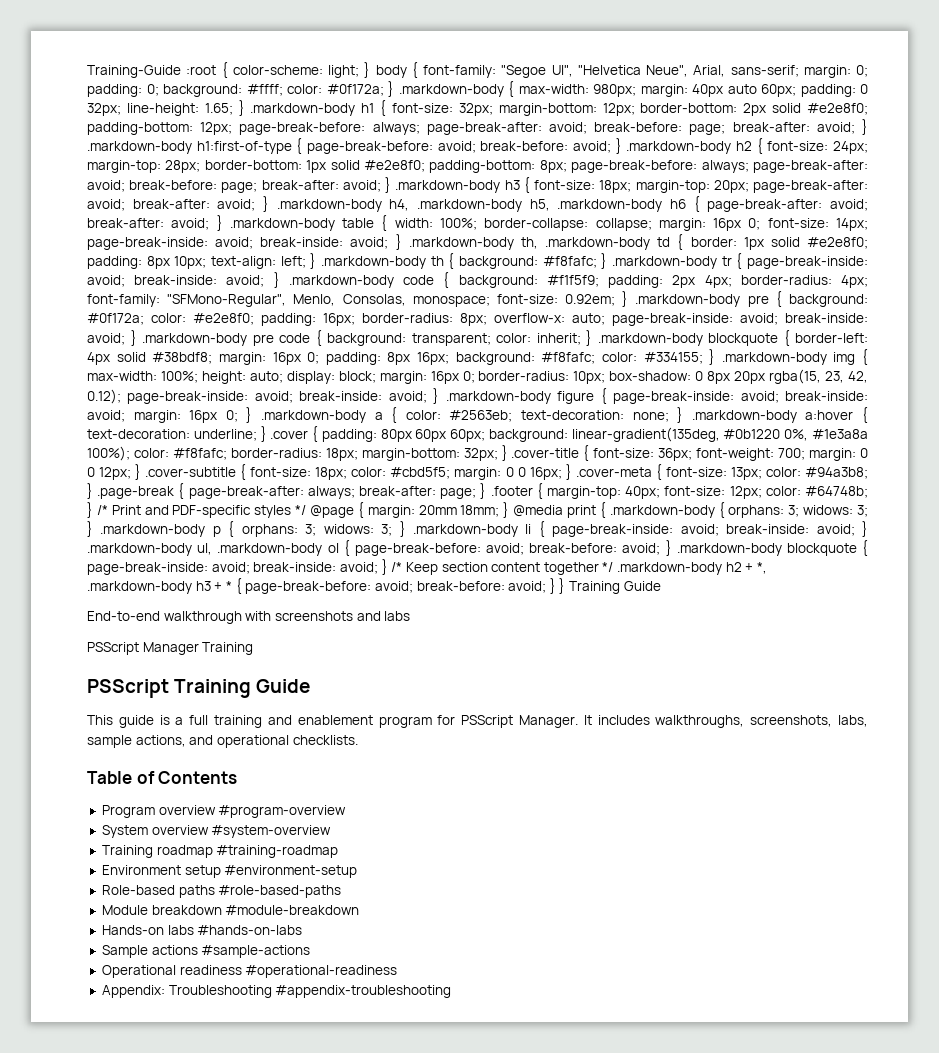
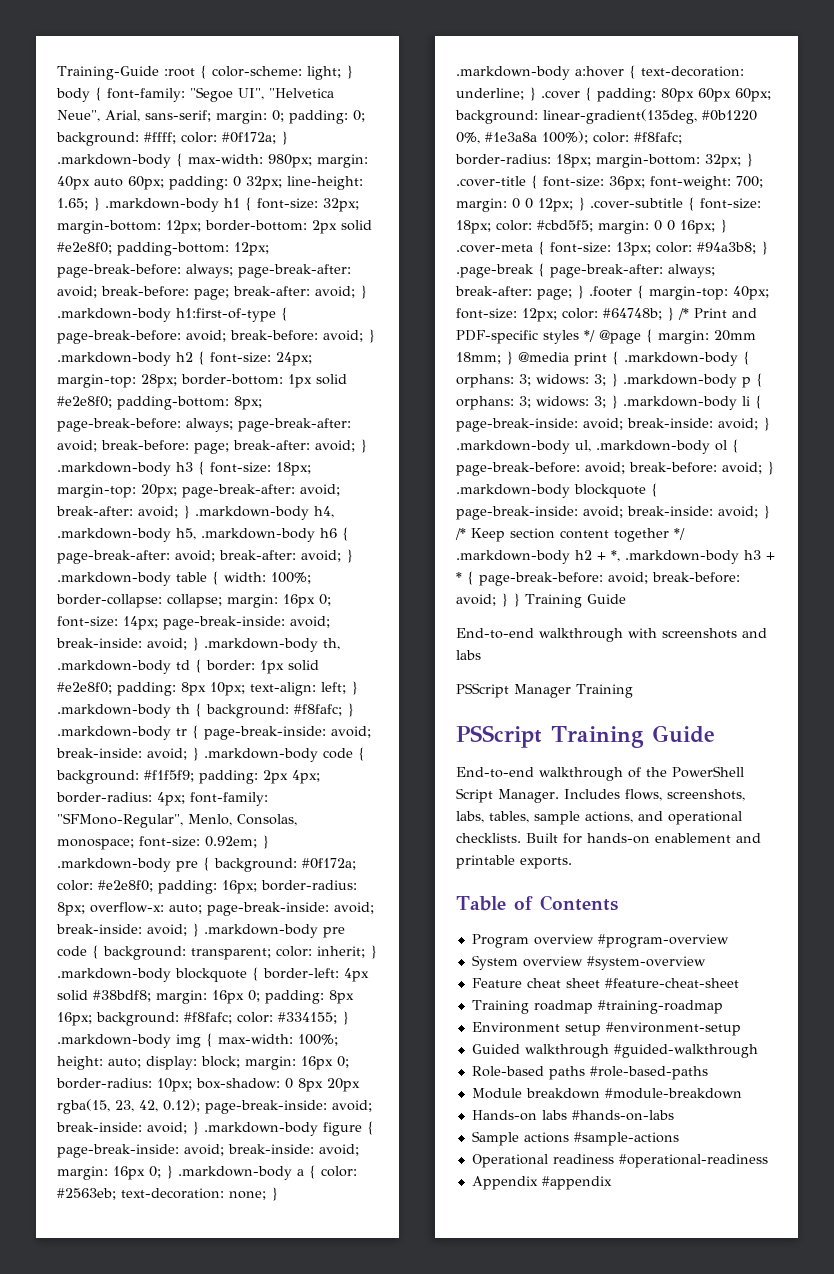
[87,715,745,728] This guide is a full training and enablement program for PSScript Manager. It includes walkthroughs, -> [456,766,744,781] [456,788,662,803] End-to-end walkthrough of the PowerShell Script Manager. Includes flows,
(868, 721) none -> [489,811,529,823] tables,
(358, 740) none -> [526,833,761,844] [456,855,572,869] Built for hands-on enablement and printable exports.
(332, 831) none -> [471,978,739,988] // Feature cheat sheet #feature-cheat-sheet
(358, 871) none -> [471,1044,758,1058] // Guided walkthrough #guided-walkthrough
[101,985,452,998] Appendix: Troubleshooting #appendix-troubleshooting -> [471,1176,612,1190] Appendix #appendix

